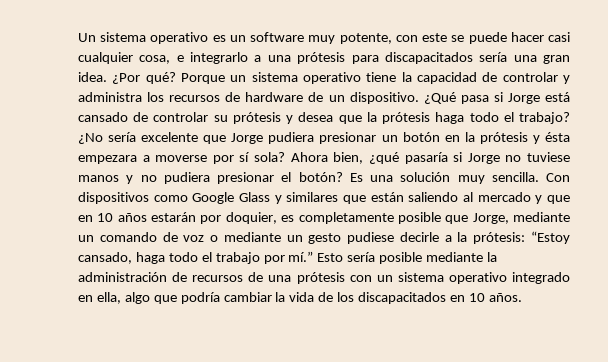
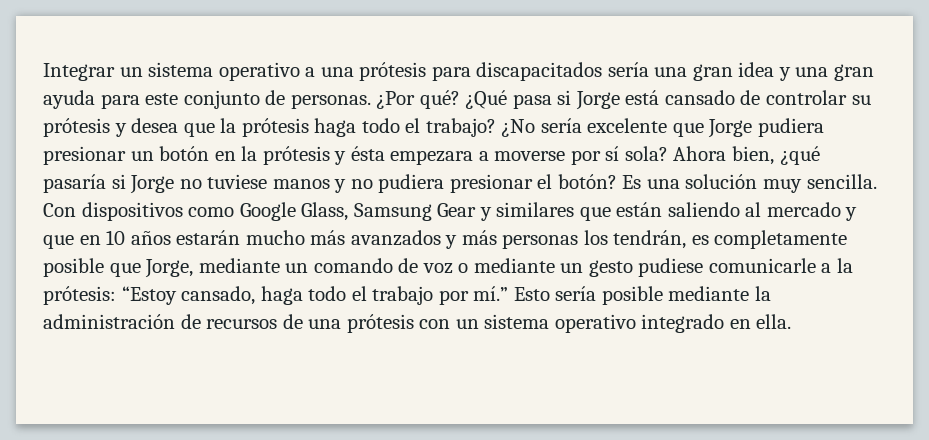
[78,32,570,44] [78,52,249,64] Un sistema operativo es un software muy potente, con este se puede hacer casi cualquier cosa, e integrarlo -> [43,62,300,81] Integrar un sistema operativo
[78,72,570,84] [78,92,419,104] idea. ¿Por qué? Porque un sistema operativo tiene la capacidad de controlar y administra los recursos de hardware de un dispositivo. -> [738,62,875,81] [43,90,460,109] idea y una gran ayuda para este conjunto de personas. ¿Por qué?
[239,192,270,202] Glass -> [301,202,477,221] Glass, Samsung Gear
[200,212,277,224] por doquier, -> [245,230,687,249] mucho más avanzados y más personas los tendrán,
[399,232,439,242] decirle -> [708,258,816,273] comunicarle
[96,292,522,304] ella, algo que podría cambiar la vida de los discapacitados en 10 años. -> [756,314,792,329] ella.

